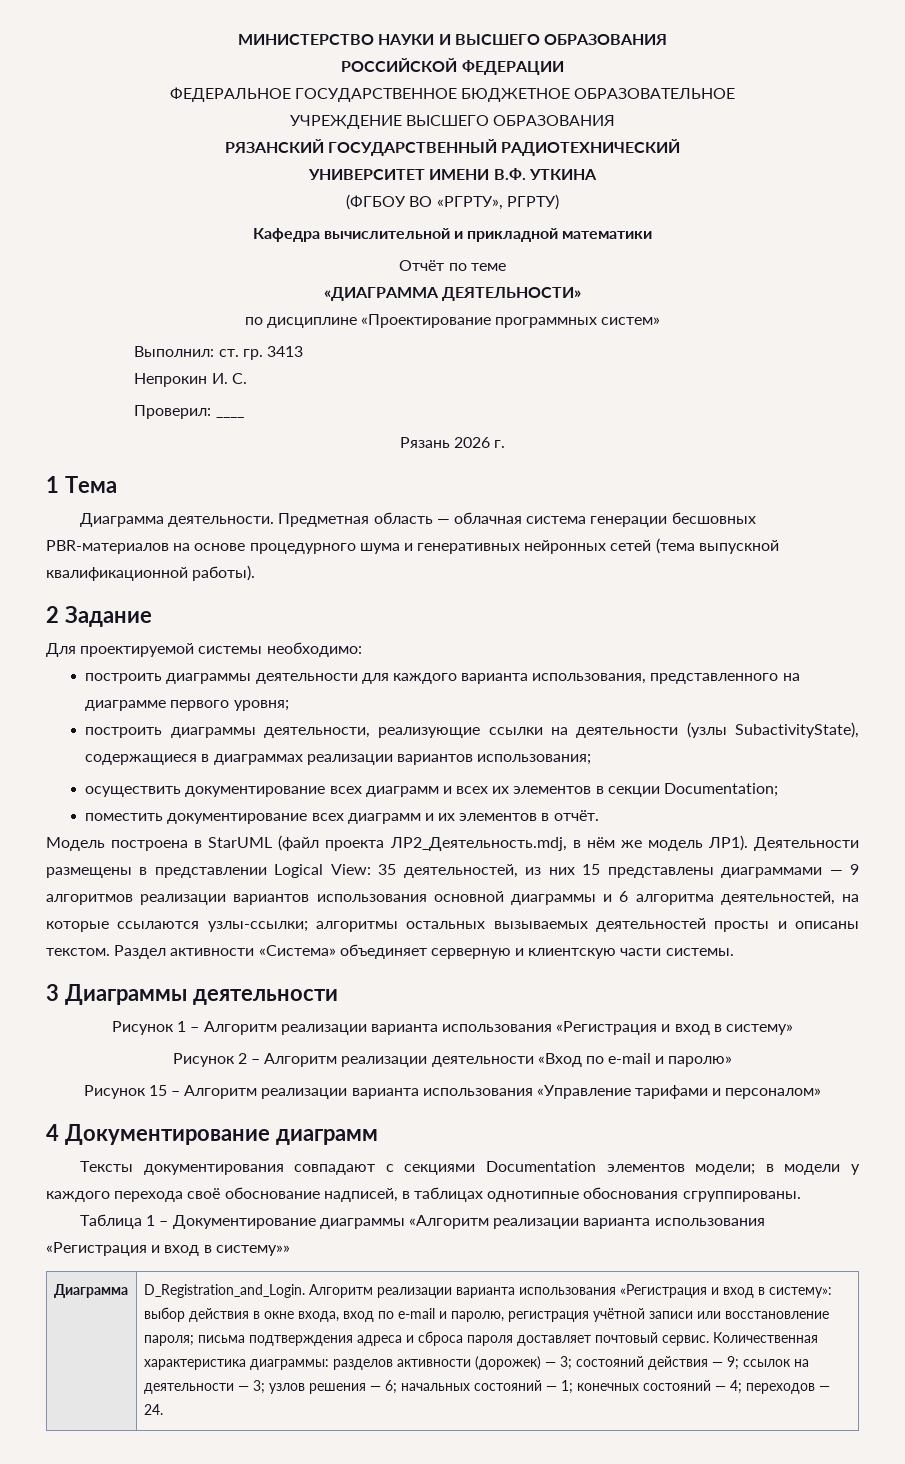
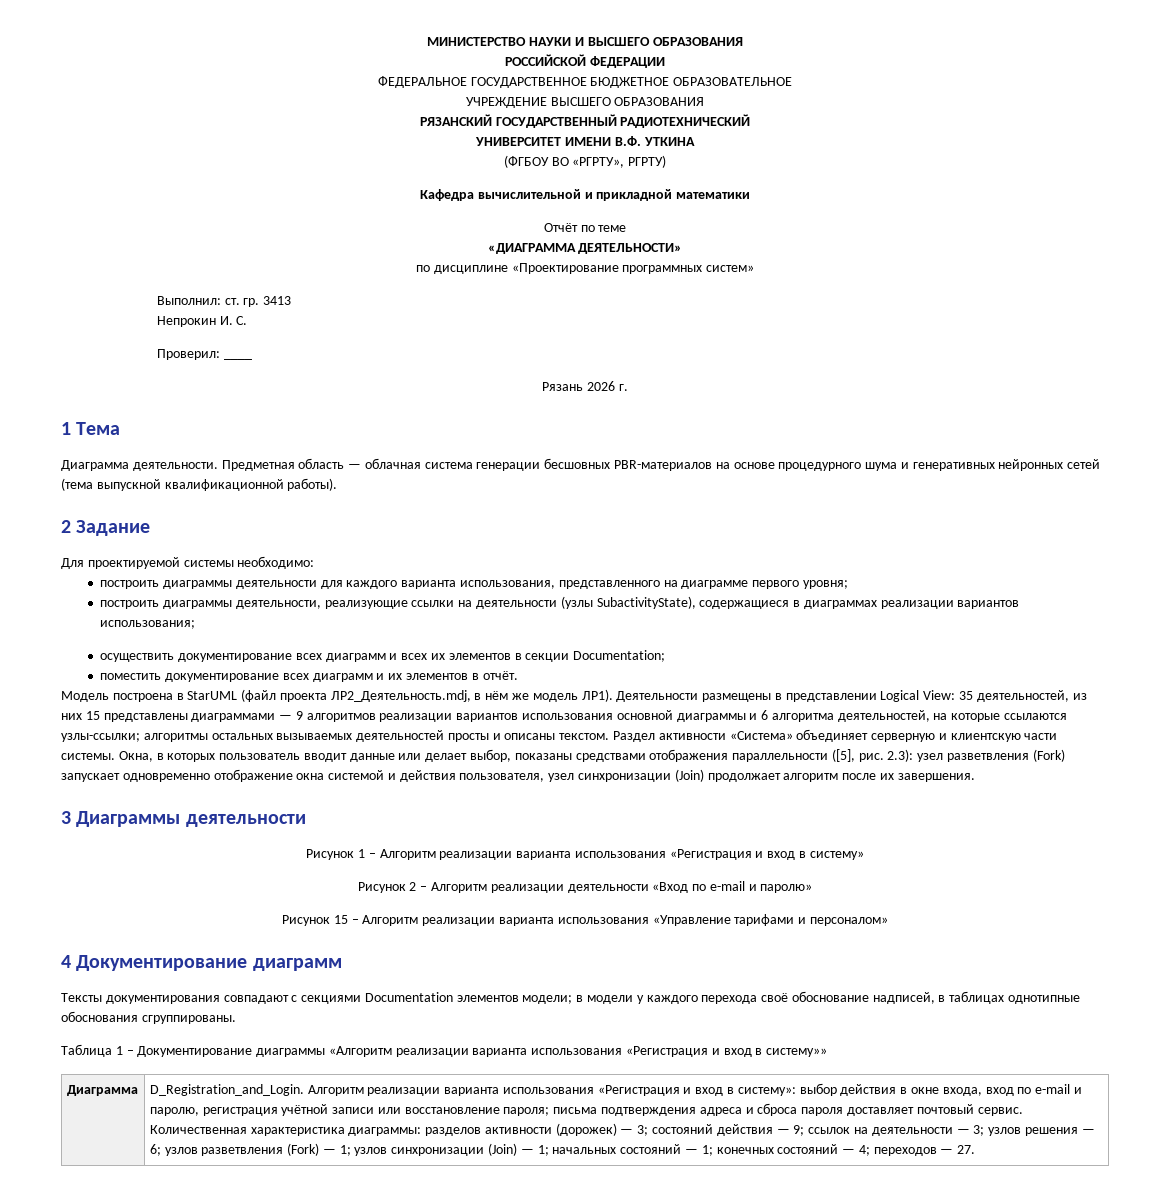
(734, 952) none -> [118,749,1065,762] [61,769,975,782] Окна, в которых пользователь вводит данные или делает выбор, показаны средствами отображения параллельности ([5], рис. 2.3): узел разветвления (Fork) запускает одновременно отображение окна системой и действия пользователя, узел синхронизации (Join) продолжает алгоритм после их завершения.
(397, 1387) none -> [164,1143,549,1156] узлов разветвления (Fork) — 1; узлов синхронизации (Join) — 1;
[143,1404,163,1415] 24. -> [957,1145,976,1154] 27.

